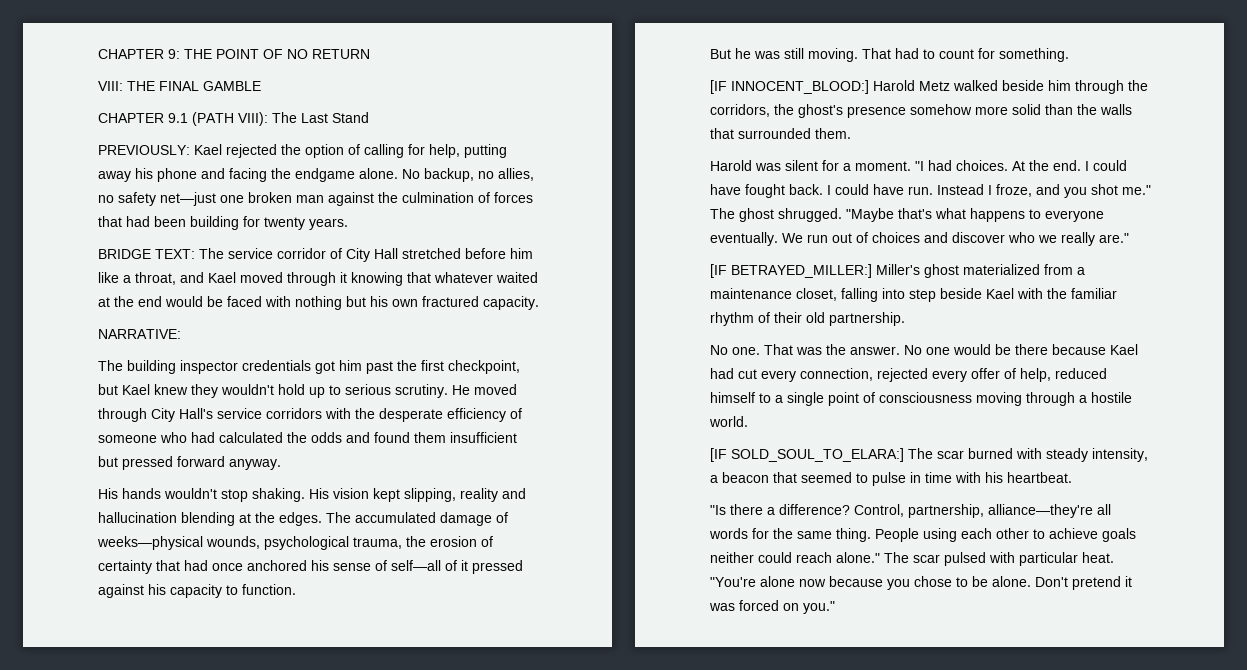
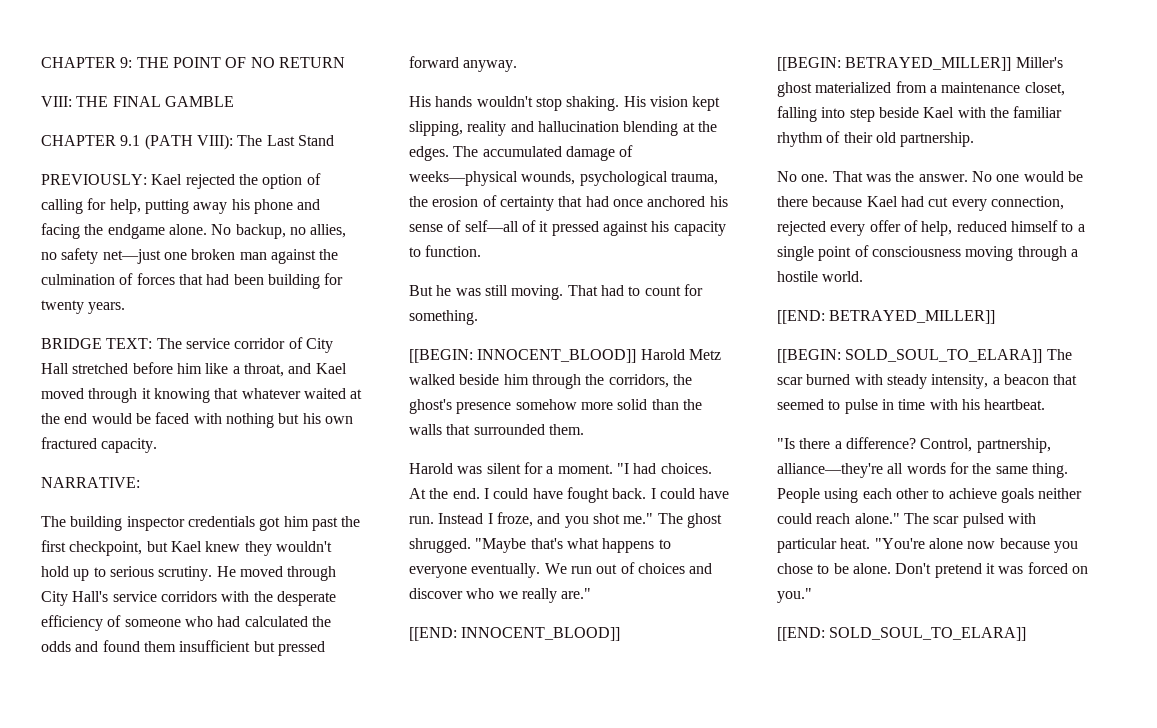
[710,80,869,94] [IF INNOCENT_BLOOD:] -> [409,349,637,363] [[BEGIN: INNOCENT_BLOOD]]
[710,264,872,278] [IF BETRAYED_MILLER:] -> [409,627,621,641] [777,57,1012,71] [[END: INNOCENT_BLOOD]] // [[BEGIN: BETRAYED_MILLER]]
[710,448,904,462] [IF SOLD_SOUL_TO_ELARA:] -> [777,310,996,324] [777,349,1043,363] [[END: BETRAYED_MILLER]] // [[BEGIN: SOLD_SOUL_TO_ELARA]]
(835, 607) none -> [777,627,1027,641] // [[END: SOLD_SOUL_TO_ELARA]]

